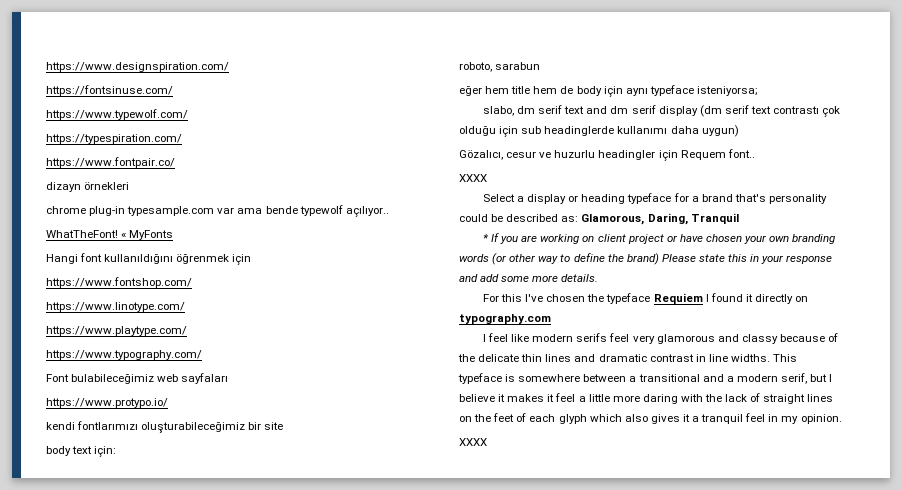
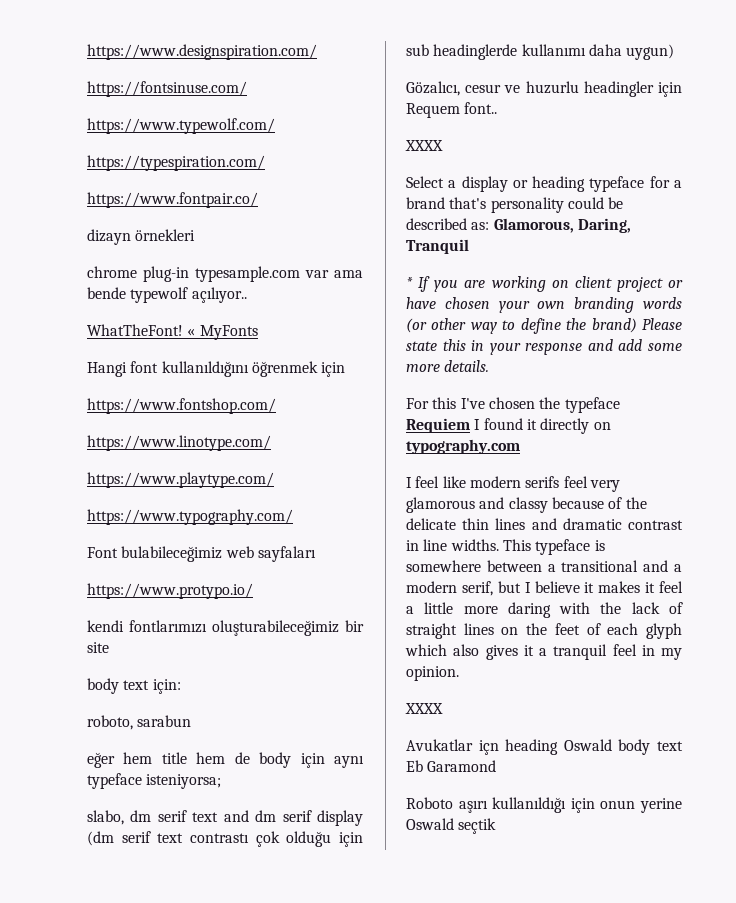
(487, 442) none -> [406,739,683,755] [406,760,497,772] [406,797,682,813] [406,818,497,834] // Avukatlar içn heading Oswald body text Eb Garamond // Roboto aşırı kullanıldığı için onun yerine Oswald seçtik

